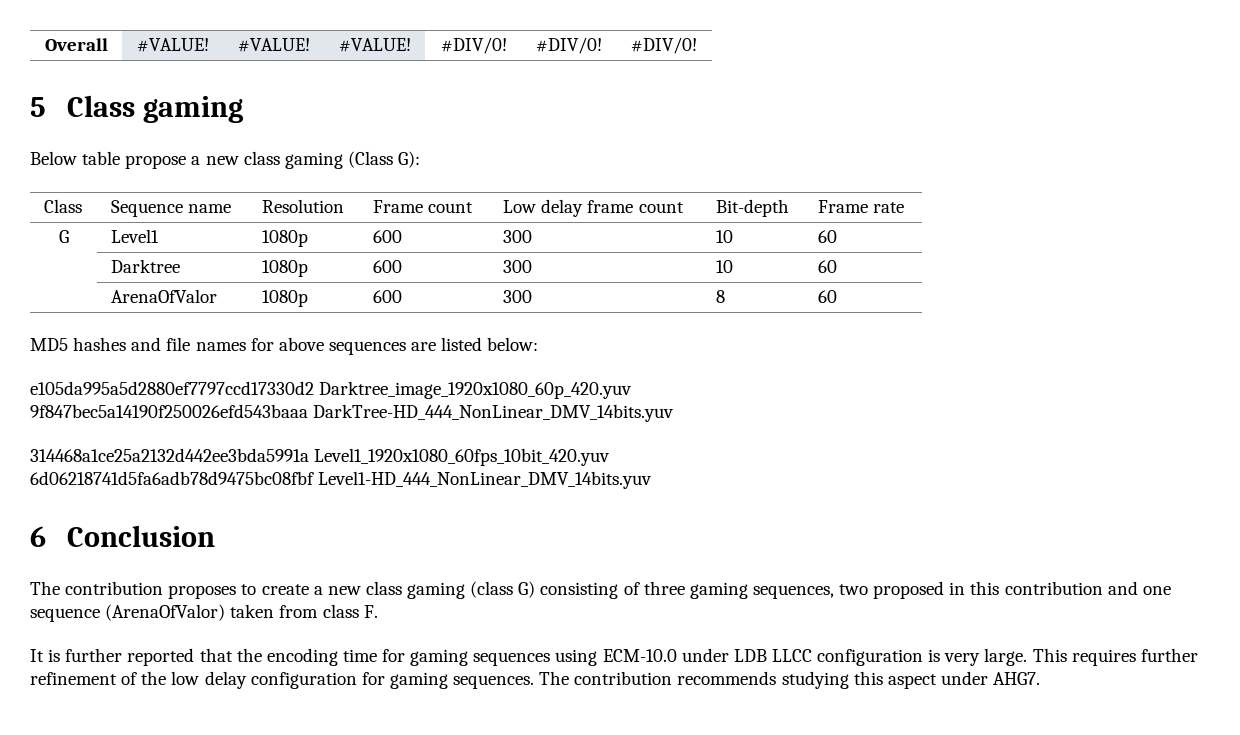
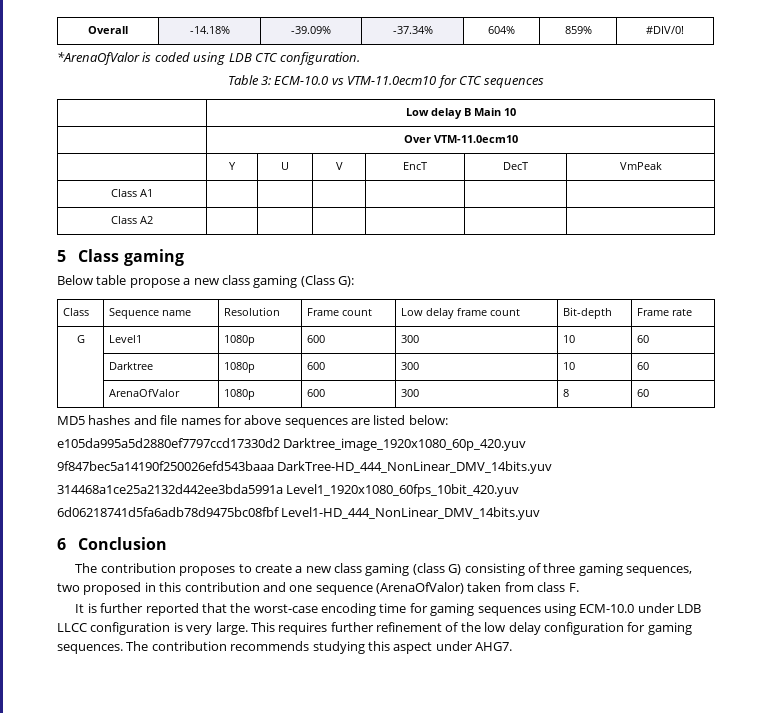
[137,38,209,52] [238,38,310,52] [339,38,412,52] [440,37,507,54] [536,37,602,54] [631,37,697,54] #VALUE! | #VALUE! | #VALUE! | #DIV/0! | #DIV/0! | #DIV/0! -> [189,26,230,34] [291,26,331,34] [392,26,433,34] [488,26,515,34] [564,26,592,34] [646,26,684,34] [57,52,361,65] [227,75,545,88] [405,108,516,119] [403,135,518,143] [229,162,236,170] [281,162,289,170] [335,162,343,170] [403,162,427,170] [503,162,528,170] [619,162,662,170] [111,189,153,197] [111,216,153,224] -14.18% | -39.09% | -37.34% | 604% | 859% | #DIV/0! // *ArenaOfValor is coded using LDB CTC configuration. // Table 3: ECM-10.0 vs VTM-11.0ecm10 for CTC sequences // | Low delay B Main 10 // | Over VTM-11.0ecm10 // | Y | U | V | EncT | DecT | VmPeak // Class A1 | | | | | | // Class A2 | | | | | |
(262, 655) none -> [253,604,318,613] worst-case

